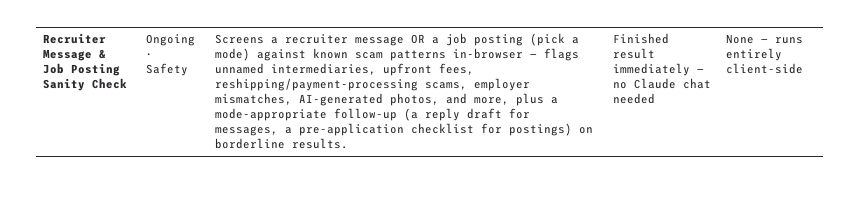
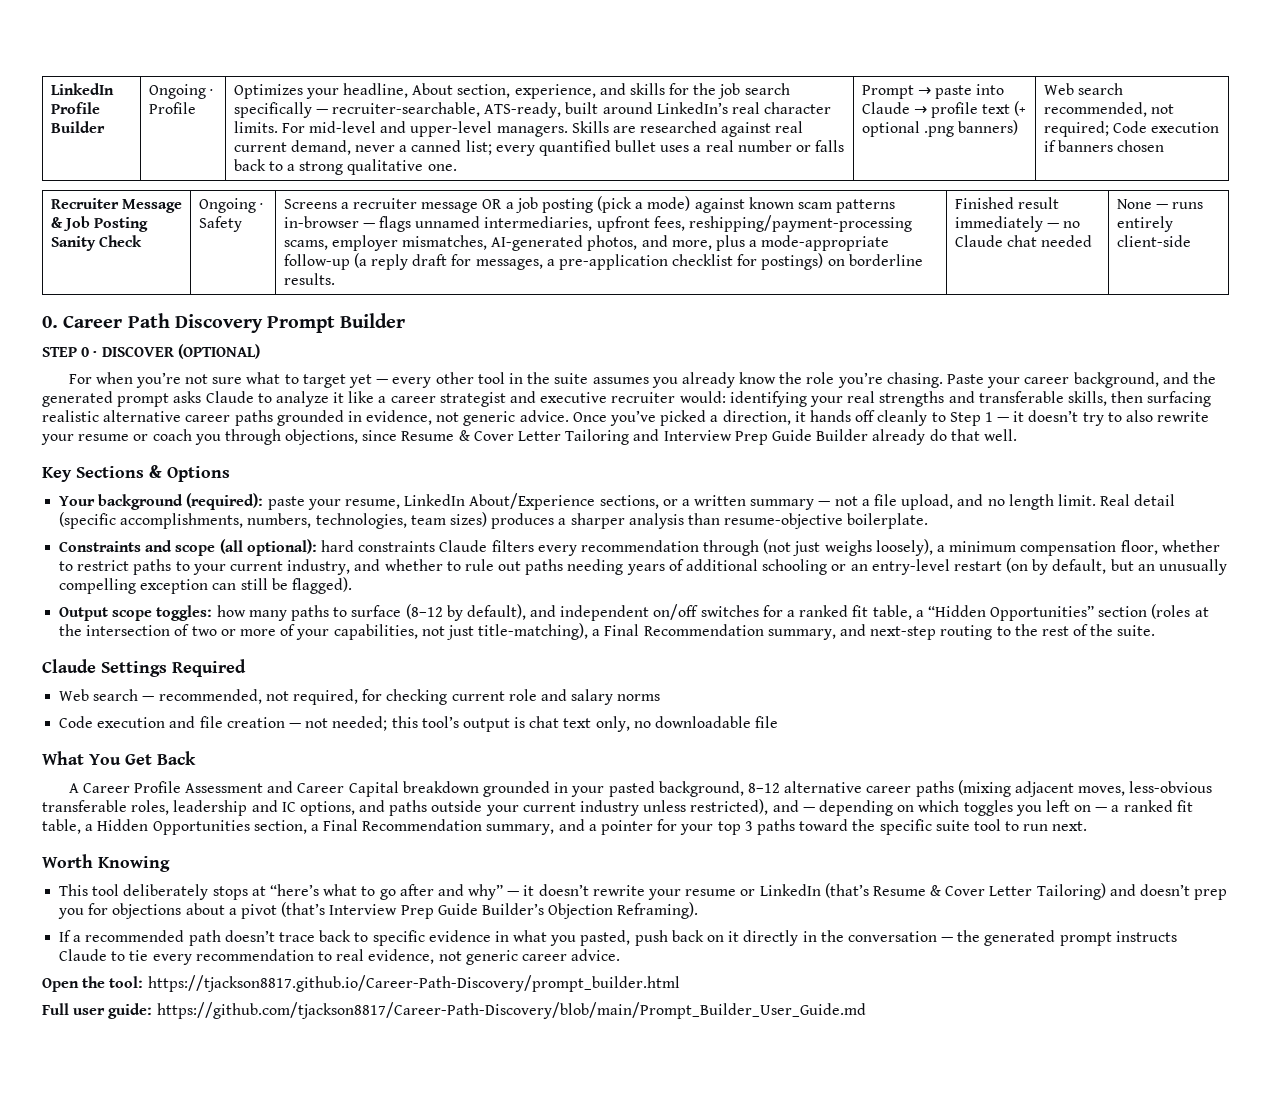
(43, 38) none -> [50,83,114,95] [50,102,100,114] [50,121,105,133] [148,84,213,99] [148,102,196,114] [233,83,790,99] [233,102,832,118] [233,121,804,137] [233,140,845,156] [233,159,457,175] [861,84,1005,99] [861,101,1027,118] [861,120,1019,137] [1043,83,1123,95] [1043,102,1174,117] [1043,121,1220,137] [1043,140,1165,152] LinkedIn Profile Builder | Ongoing · Profile | Optimizes your headline, About section, experience, and skills for the job search specifically — recruiter-searchable, ATS-ready, built around LinkedIn’s real character limits. For mid-level and upper-level managers. Skills are researched against real current demand, never a canned list; every quantified bullet uses a real number or falls back to a strong qualitative one. | Prompt → paste into Claude → profile text (+ optional .png banners) | Web search recommended, not required; Code execution if banners chosen //
(804, 68) none -> [42,313,406,333] [42,344,260,359] [68,372,1216,388] [42,391,1212,407] [42,410,1210,426] [41,429,1017,445] [42,465,230,482] [59,493,1176,510] [59,512,929,529] [59,539,1220,556] [59,558,1228,575] [59,577,352,594] [59,604,1209,621] [59,623,1156,640] [42,659,246,677] [59,689,661,705] [59,716,779,732] [42,751,196,765] [68,780,1213,797] [42,799,1193,816] [42,819,1088,835] [42,854,170,872] [59,883,1228,900] [58,902,699,919] [59,930,1177,946] [59,949,621,965] [42,975,680,992] [42,1002,866,1019] // 0. Career Path Discovery Prompt Builder // STEP 0 · DISCOVER (OPTIONAL) // For when you’re not sure what to target yet — every other tool in the suite assumes you already know the role you’re chasing. Paste your career background, and the generated prompt asks Claude to analyze it like a career strategist and executive recruiter would: identifying your real strengths and transferable skills, then surfacing realistic alternative career paths grounded in evidence, not generic advice. Once you’ve picked a direction, it hands off cleanly to Step 1 — it doesn’t try to also rewrite your resume or coach you through objections, since Resume & Cover Letter Tailoring and Interview Prep Guide Builder already do that well. // Key Sections & Options // Your background (required): paste your resume, LinkedIn About/Experience sections, or a written summary — not a file upload, and no length limit. Real detail (specific accomplishments, numbers, technologies, team sizes) produces a sharper analysis than resume-objective boilerplate. // Constraints and scope (all optional): hard constraints Claude filters every recommendation through (not just weighs loosely), a minimum compensation floor, whether to restrict paths to your current industry, and whether to rule out paths needing years of additional schooling or an entry-level restart (on by default, but an unusually compelling exception can still be flagged). // Output scope toggles: how many paths to surface (8–12 by default), and independent on/off switches for a ranked fit table, a “Hidden Opportunities” section (roles at the intersection of two or more of your capabilities, not just title-matching), a Final Recommendation summary, and next-step routing to the rest of the suite. // Claude Settings Required // Web search — recommended, not required, for checking current role and salary norms // Code execution and file creation — not needed; this tool’s output is chat text only, no downloadable file // What You Get Back // A Career Profile Assessment and Career Capital breakdown grounded in your pasted background, 8–12 alternative career paths (mixing adjacent moves, less-obvious transferable roles, leadership and IC options, and paths outside your current industry unless restricted), and — depending on which toggles you left on — a ranked fit table, a Hidden Opportunities section, a Final Recommendation summary, and a pointer for your top 3 paths toward the specific suite tool to run next. // Worth Knowing // This tool deliberately stops at “here’s what to go after and why” — it doesn’t rewrite your resume or LinkedIn (that’s Resume & Cover Letter Tailoring) and doesn’t prep you for objections about a pivot (that’s Interview Prep Guide Builder’s Objection Reframing). // If a recommended path doesn’t trace back to specific evidence in what you pasted, push back on it directly in the conversation — the generated prompt instructs Claude to tie every recommendation to real evidence, not generic career advice. // Open the tool: https://tjackson8817.github.io/Career-Path-Discovery/prompt_builder.html // Full user guide: https://github.com/tjackson8817/Career-Path-Discovery/blob/main/Prompt_Builder_User_Guide.md

